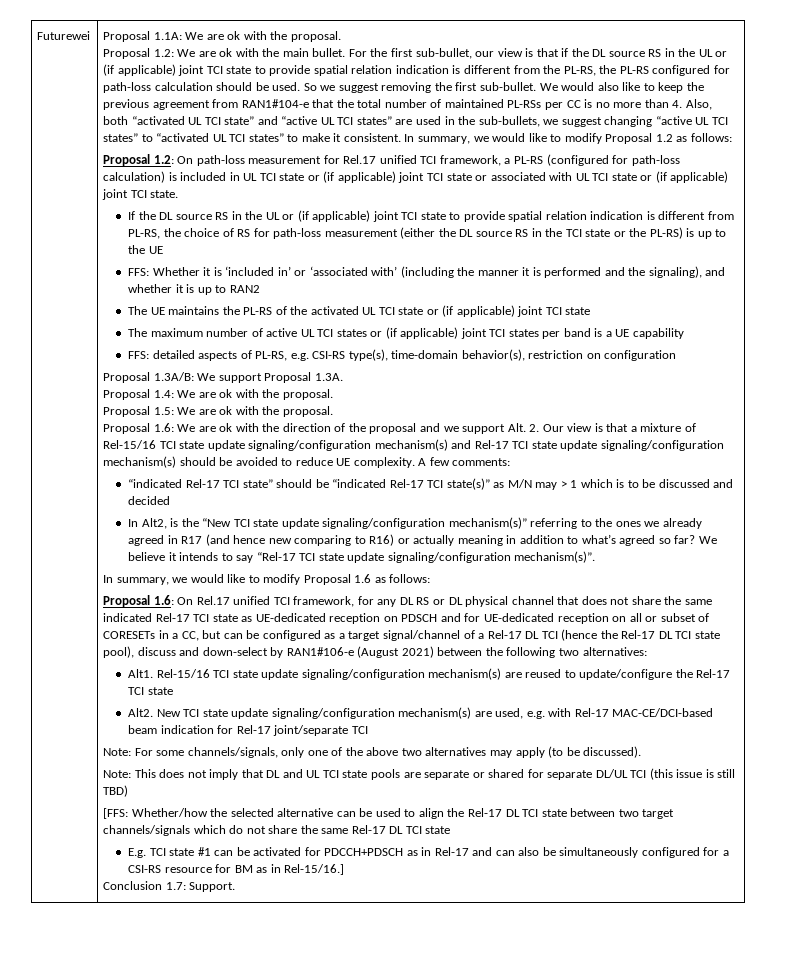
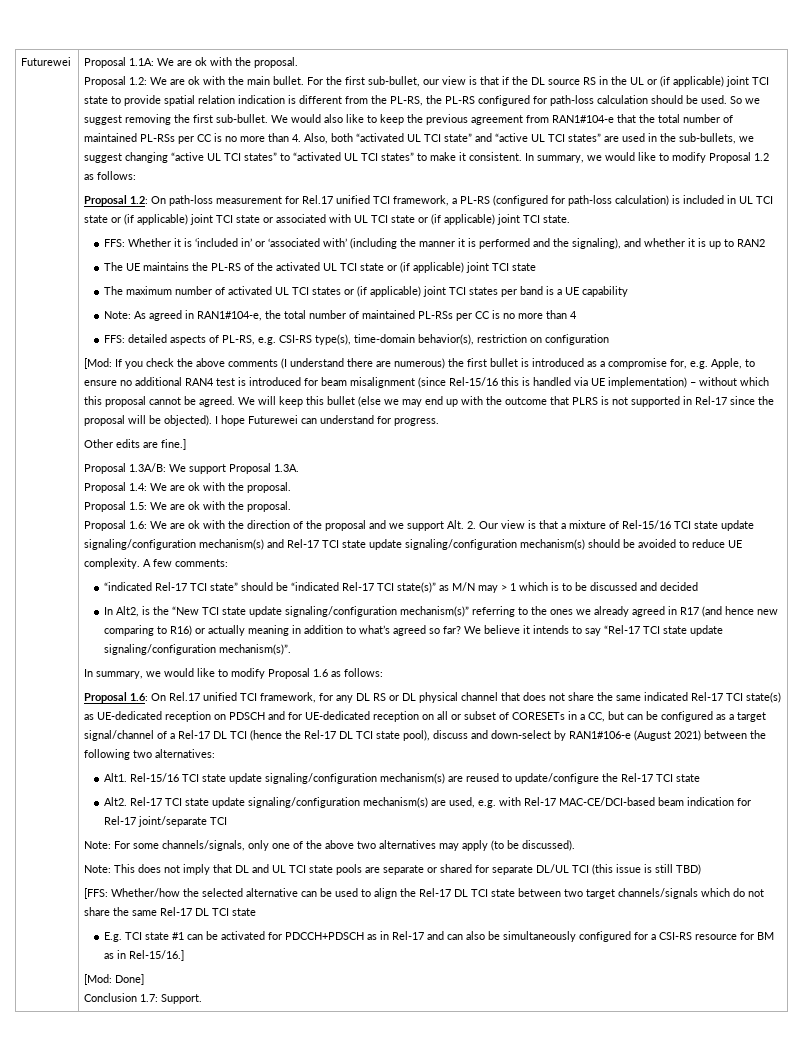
[128,210,734,222] [128,227,727,239] [128,245,163,254] // If the DL source RS in the UL or (if applicable) joint TCI state to provide spatial relation indication is different from PL-RS, the choice of RS for path-loss measurement (either the DL source RS in the TCI state or the PL-RS) is up to the UE -> (571, 219) none
[266,328,298,337] active -> [227,286,272,295] activated
(684, 333) none -> [103,310,577,321] // Note: As agreed in RAN1#104-e, the total number of maintained PL-RSs per CC is no more than 4
(677, 355) none -> [84,358,756,369] [84,377,770,388] [84,396,775,407] [84,415,440,426] [84,439,187,450] // [Mod: If you check the above comments (I understand there are numerous) the first bullet is introduced as a compromise for, e.g. Apple, to ensure no additional RAN4 test is introduced for beam misalignment (since Rel-15/16 this is handled via UE implementation) – without which this proposal cannot be agreed. We will keep this bullet (else we may end up with the outcome that PLRS is not supported in Rel-17 since the proposal will be objected). I hope Futurewei can understand for progress. // Other edits are fine.]
[212,614,238,622] state -> [746,692,782,703] state(s)
[156,709,181,717] New -> [129,797,162,806] Rel-17
(345, 869) none -> [84,974,145,985] // [Mod: Done]

